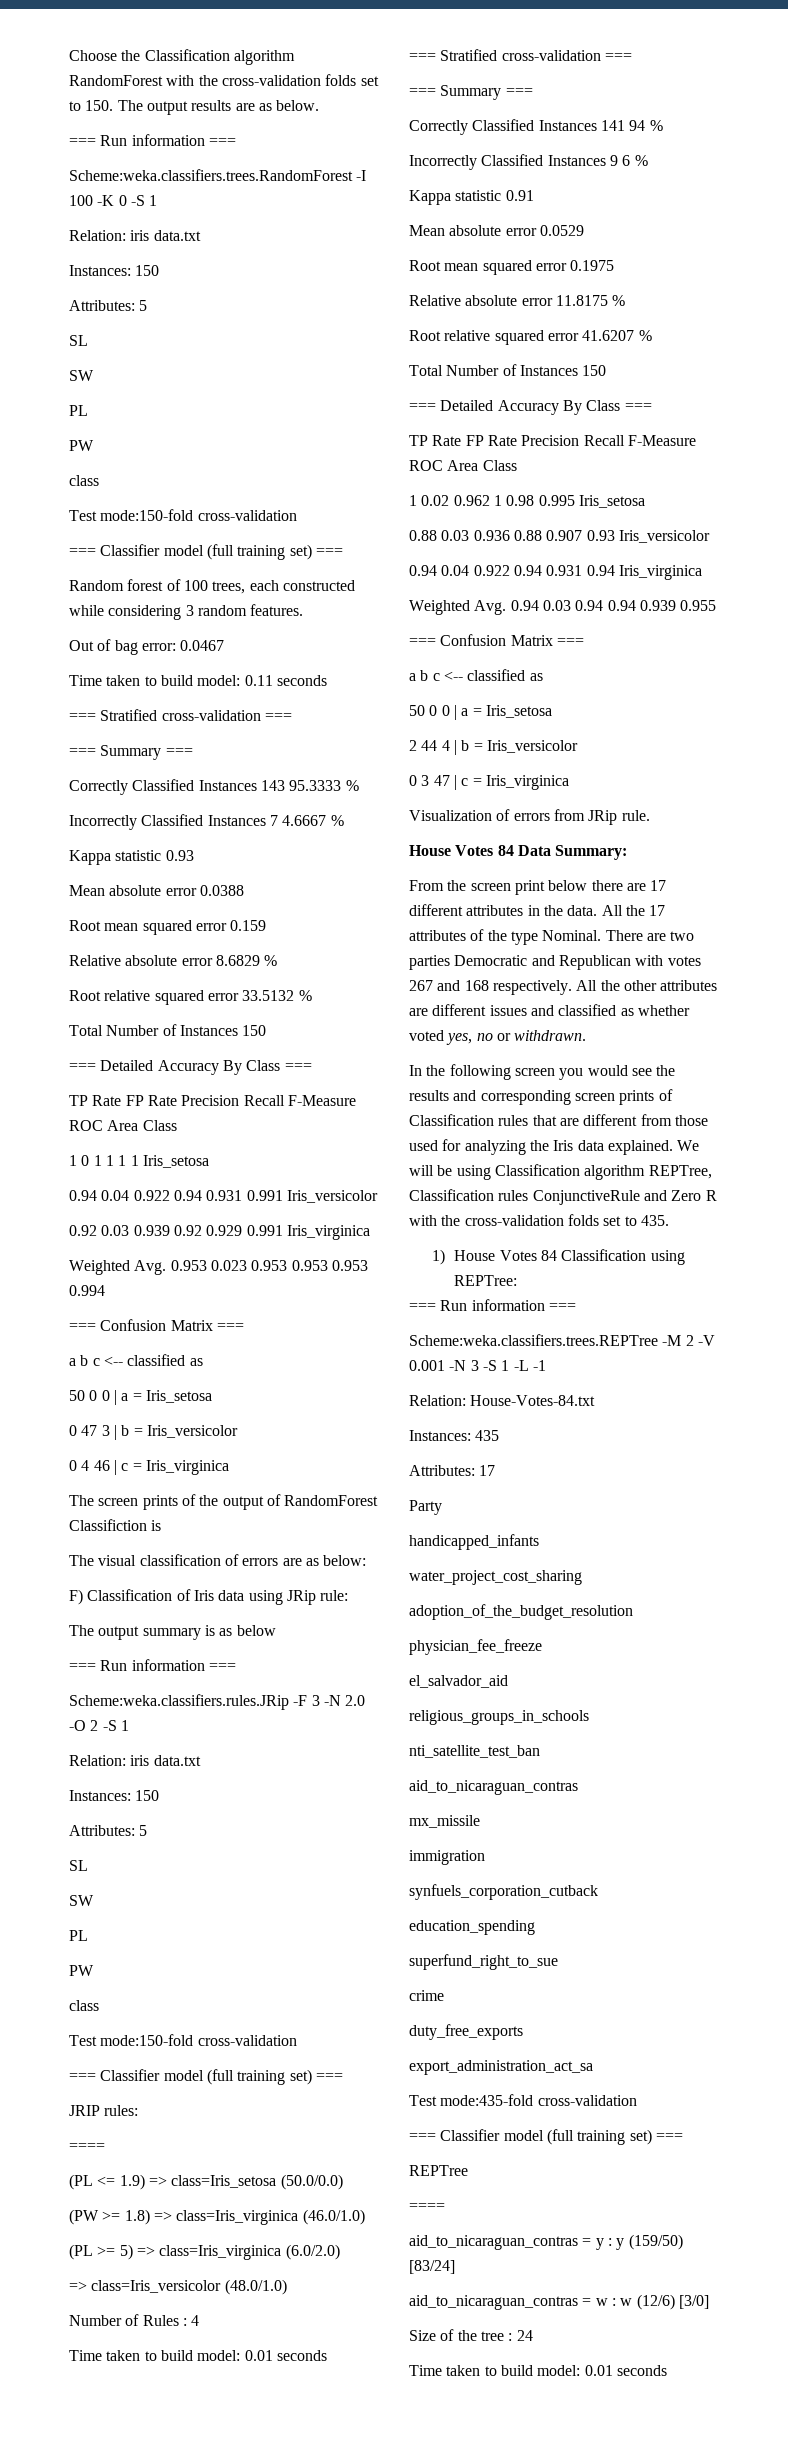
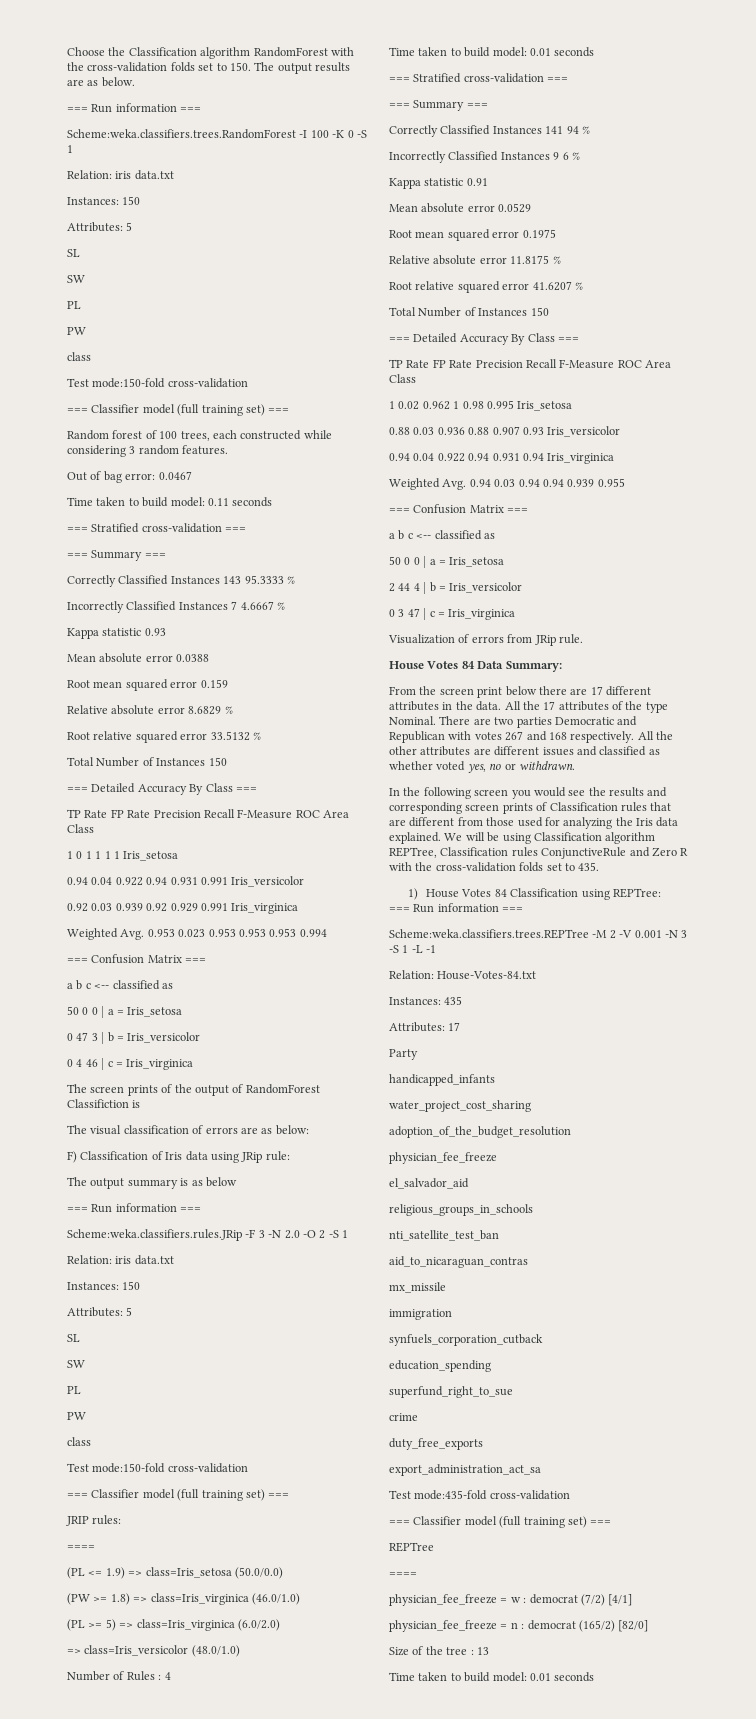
[409,2234,683,2250] [409,2260,455,2274] [409,2294,709,2310] aid_to_nicaraguan_contras = y : y (159/50) [83/24] // aid_to_nicaraguan_contras = w : w (12/6) [3/0] -> [389,1594,633,1606] [389,1620,649,1632] physician_fee_freeze = w : democrat (7/2) [4/1] // physician_fee_freeze = n : democrat (165/2) [82/0]
[516,2330,533,2341] 24 -> [476,1647,489,1655] 13

